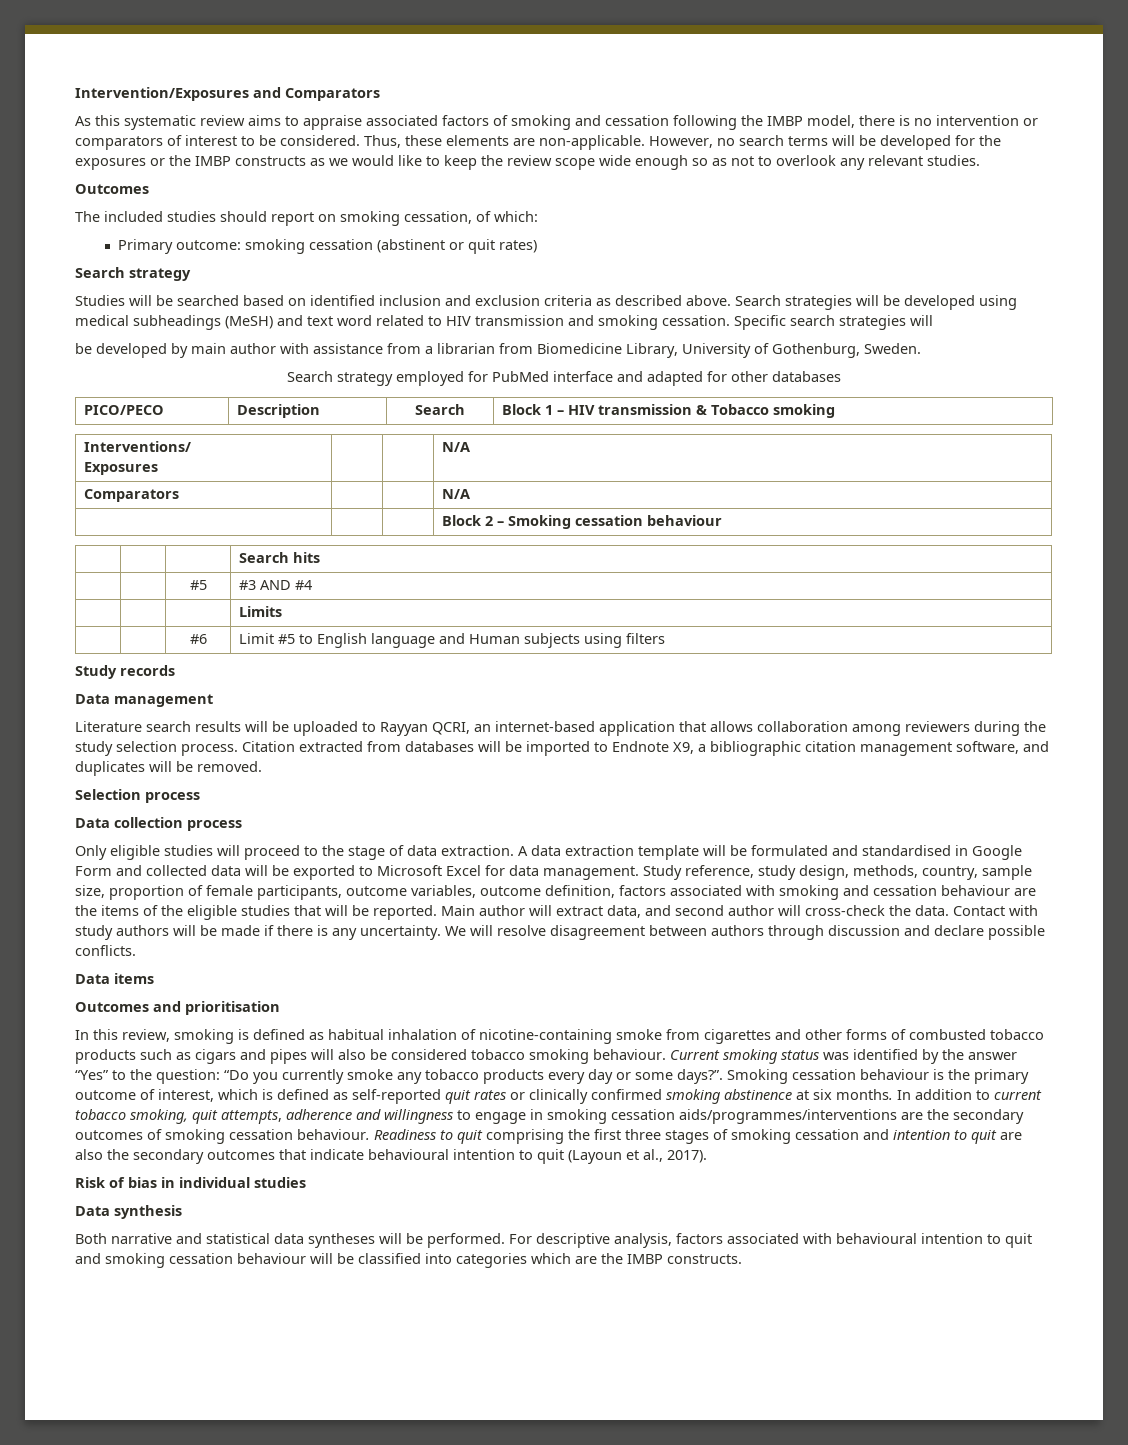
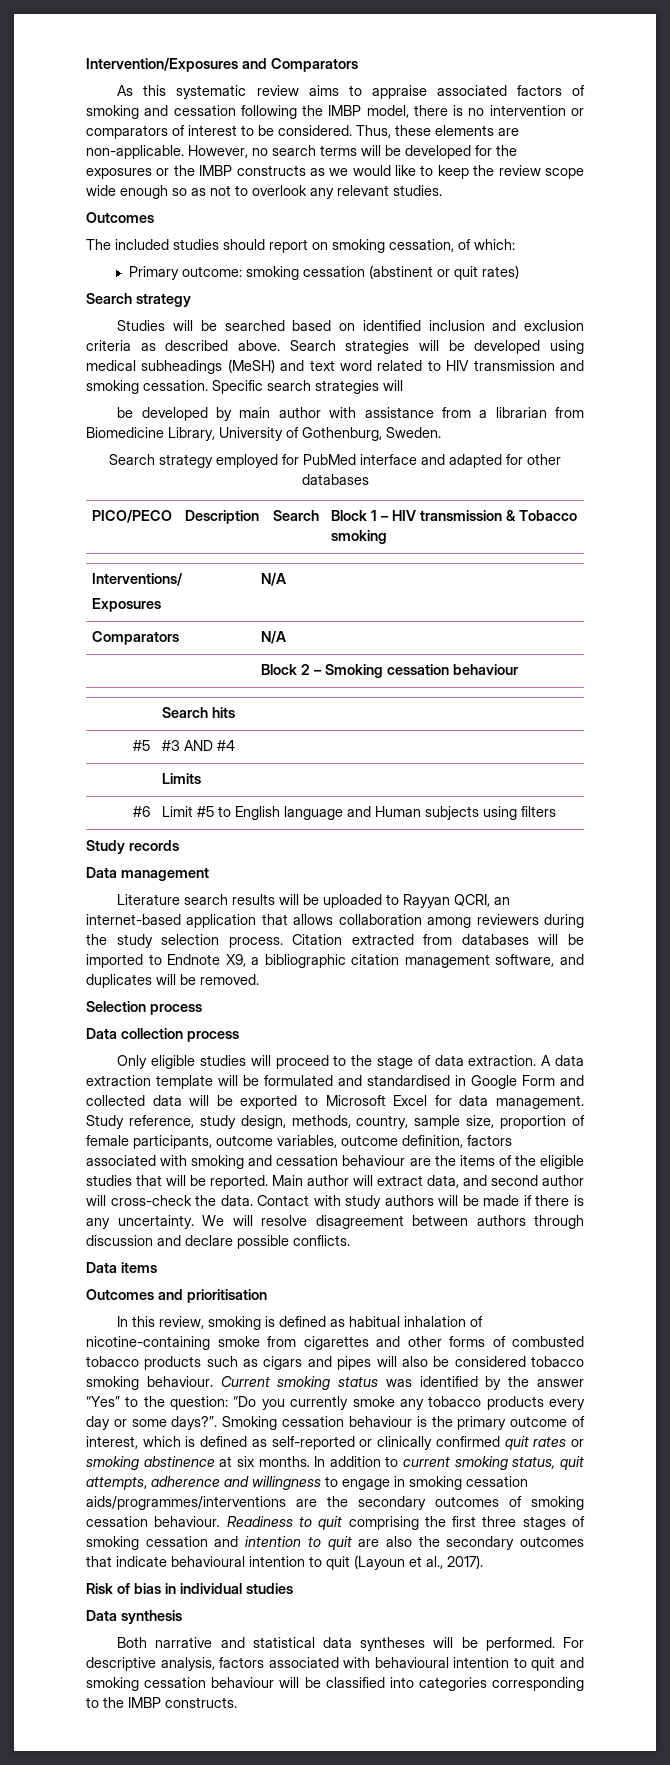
(441, 1096) none -> [359,1436,500,1450] or clinically confirmed
[529,1089,662,1104] clinically confirmed -> (585, 1443) none
[75,1109,188,1124] tobacco smoking, -> [454,1456,556,1470] smoking status,
[531,1253,597,1264] which are -> [492,1677,584,1691] [86,1697,99,1708] corresponding to

